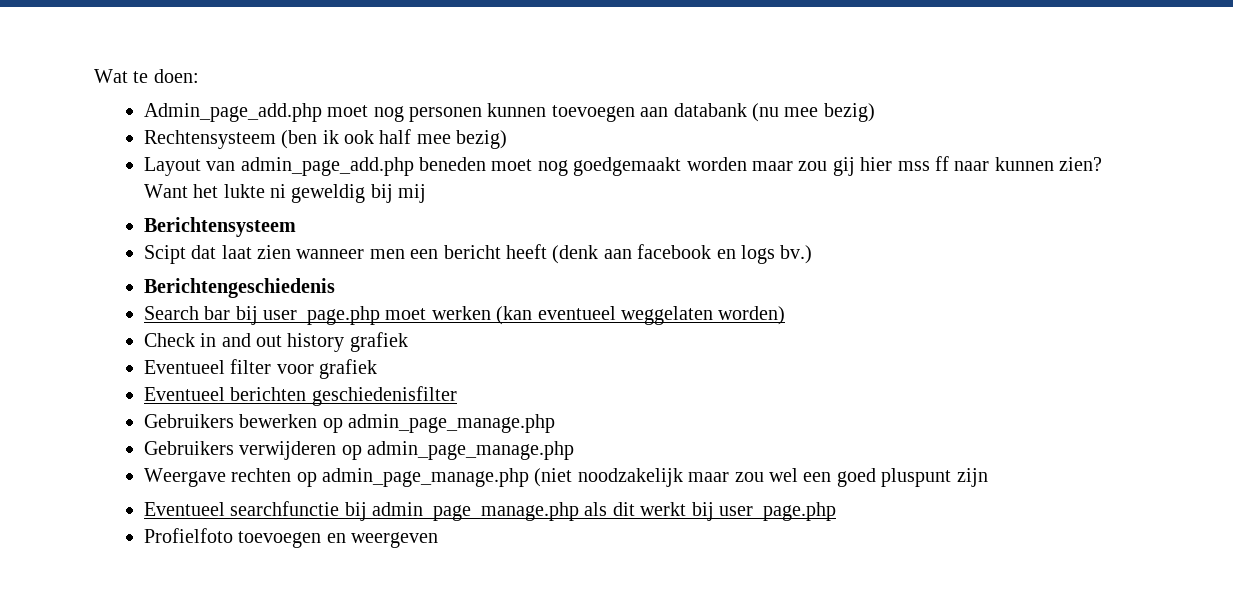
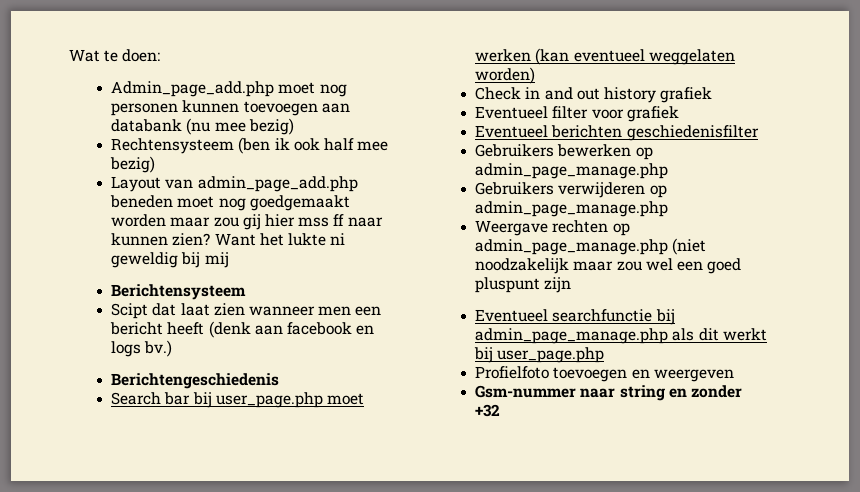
(438, 540) none -> [475,385,742,401] [475,404,501,417] // Gsm-nummer naar string en zonder +32

